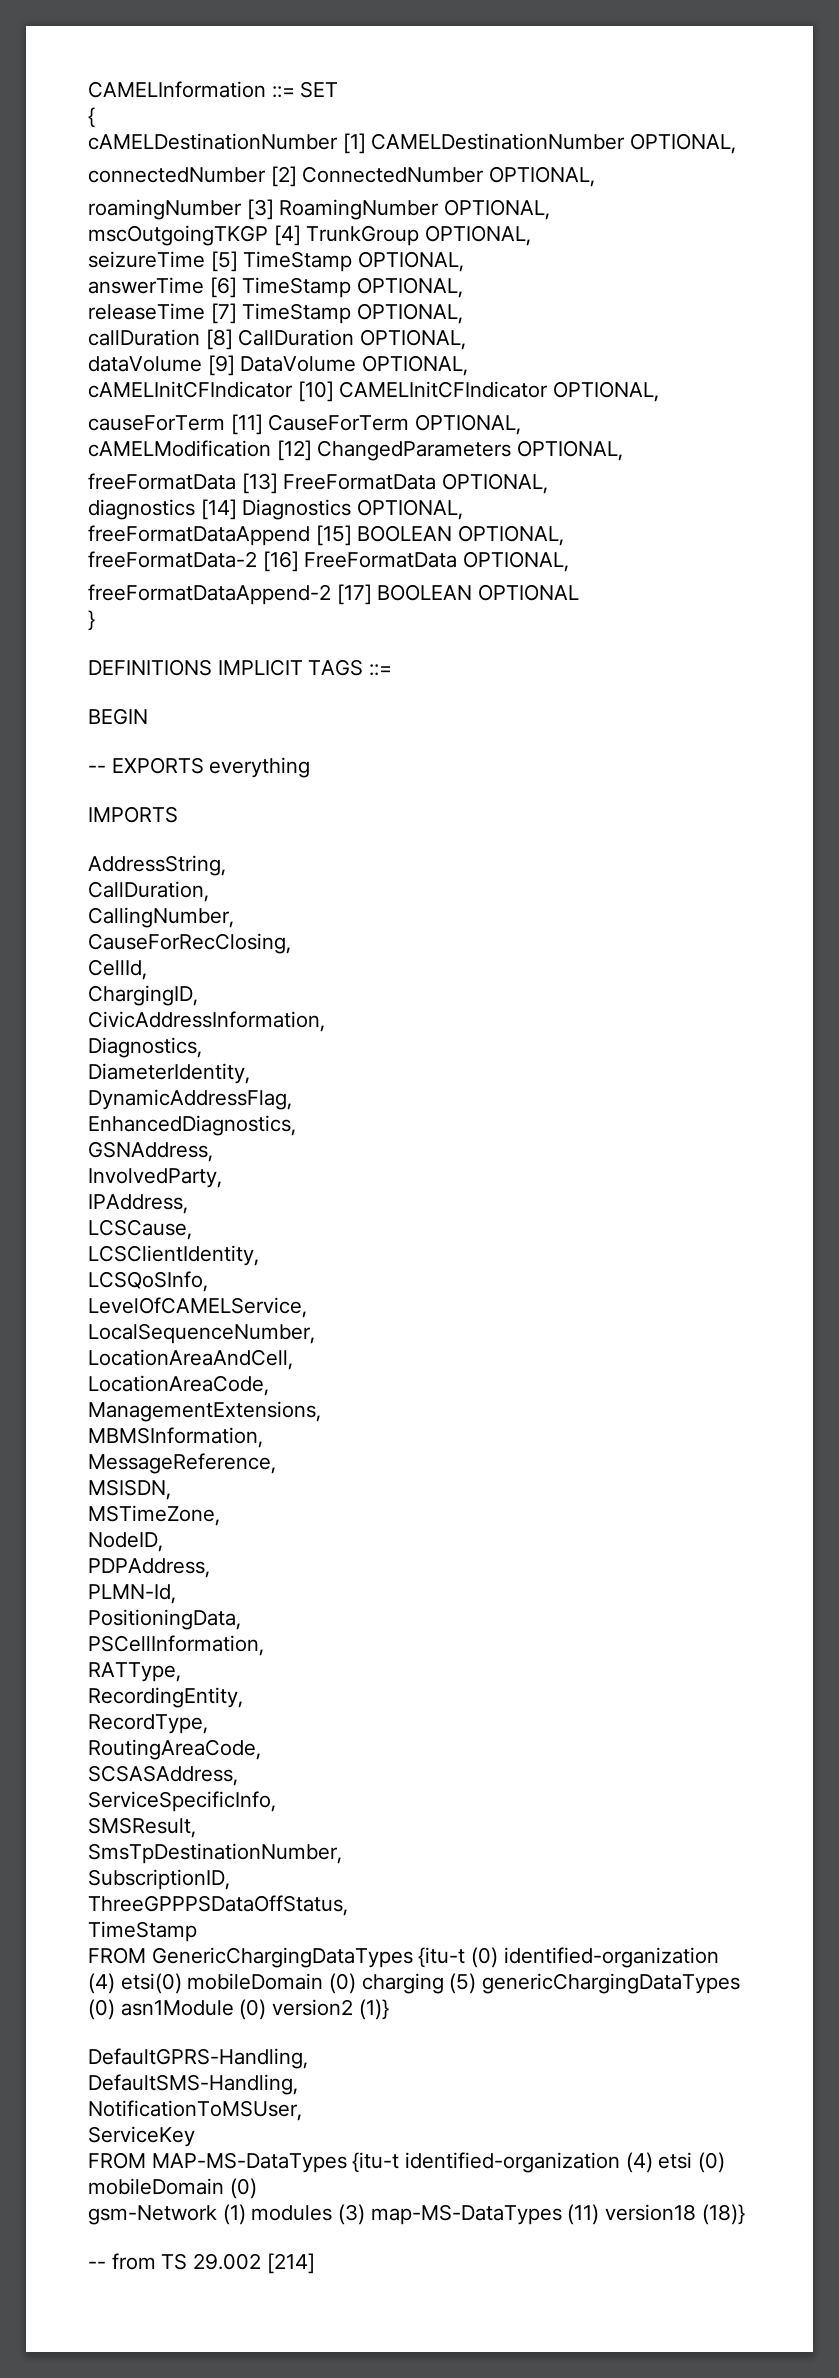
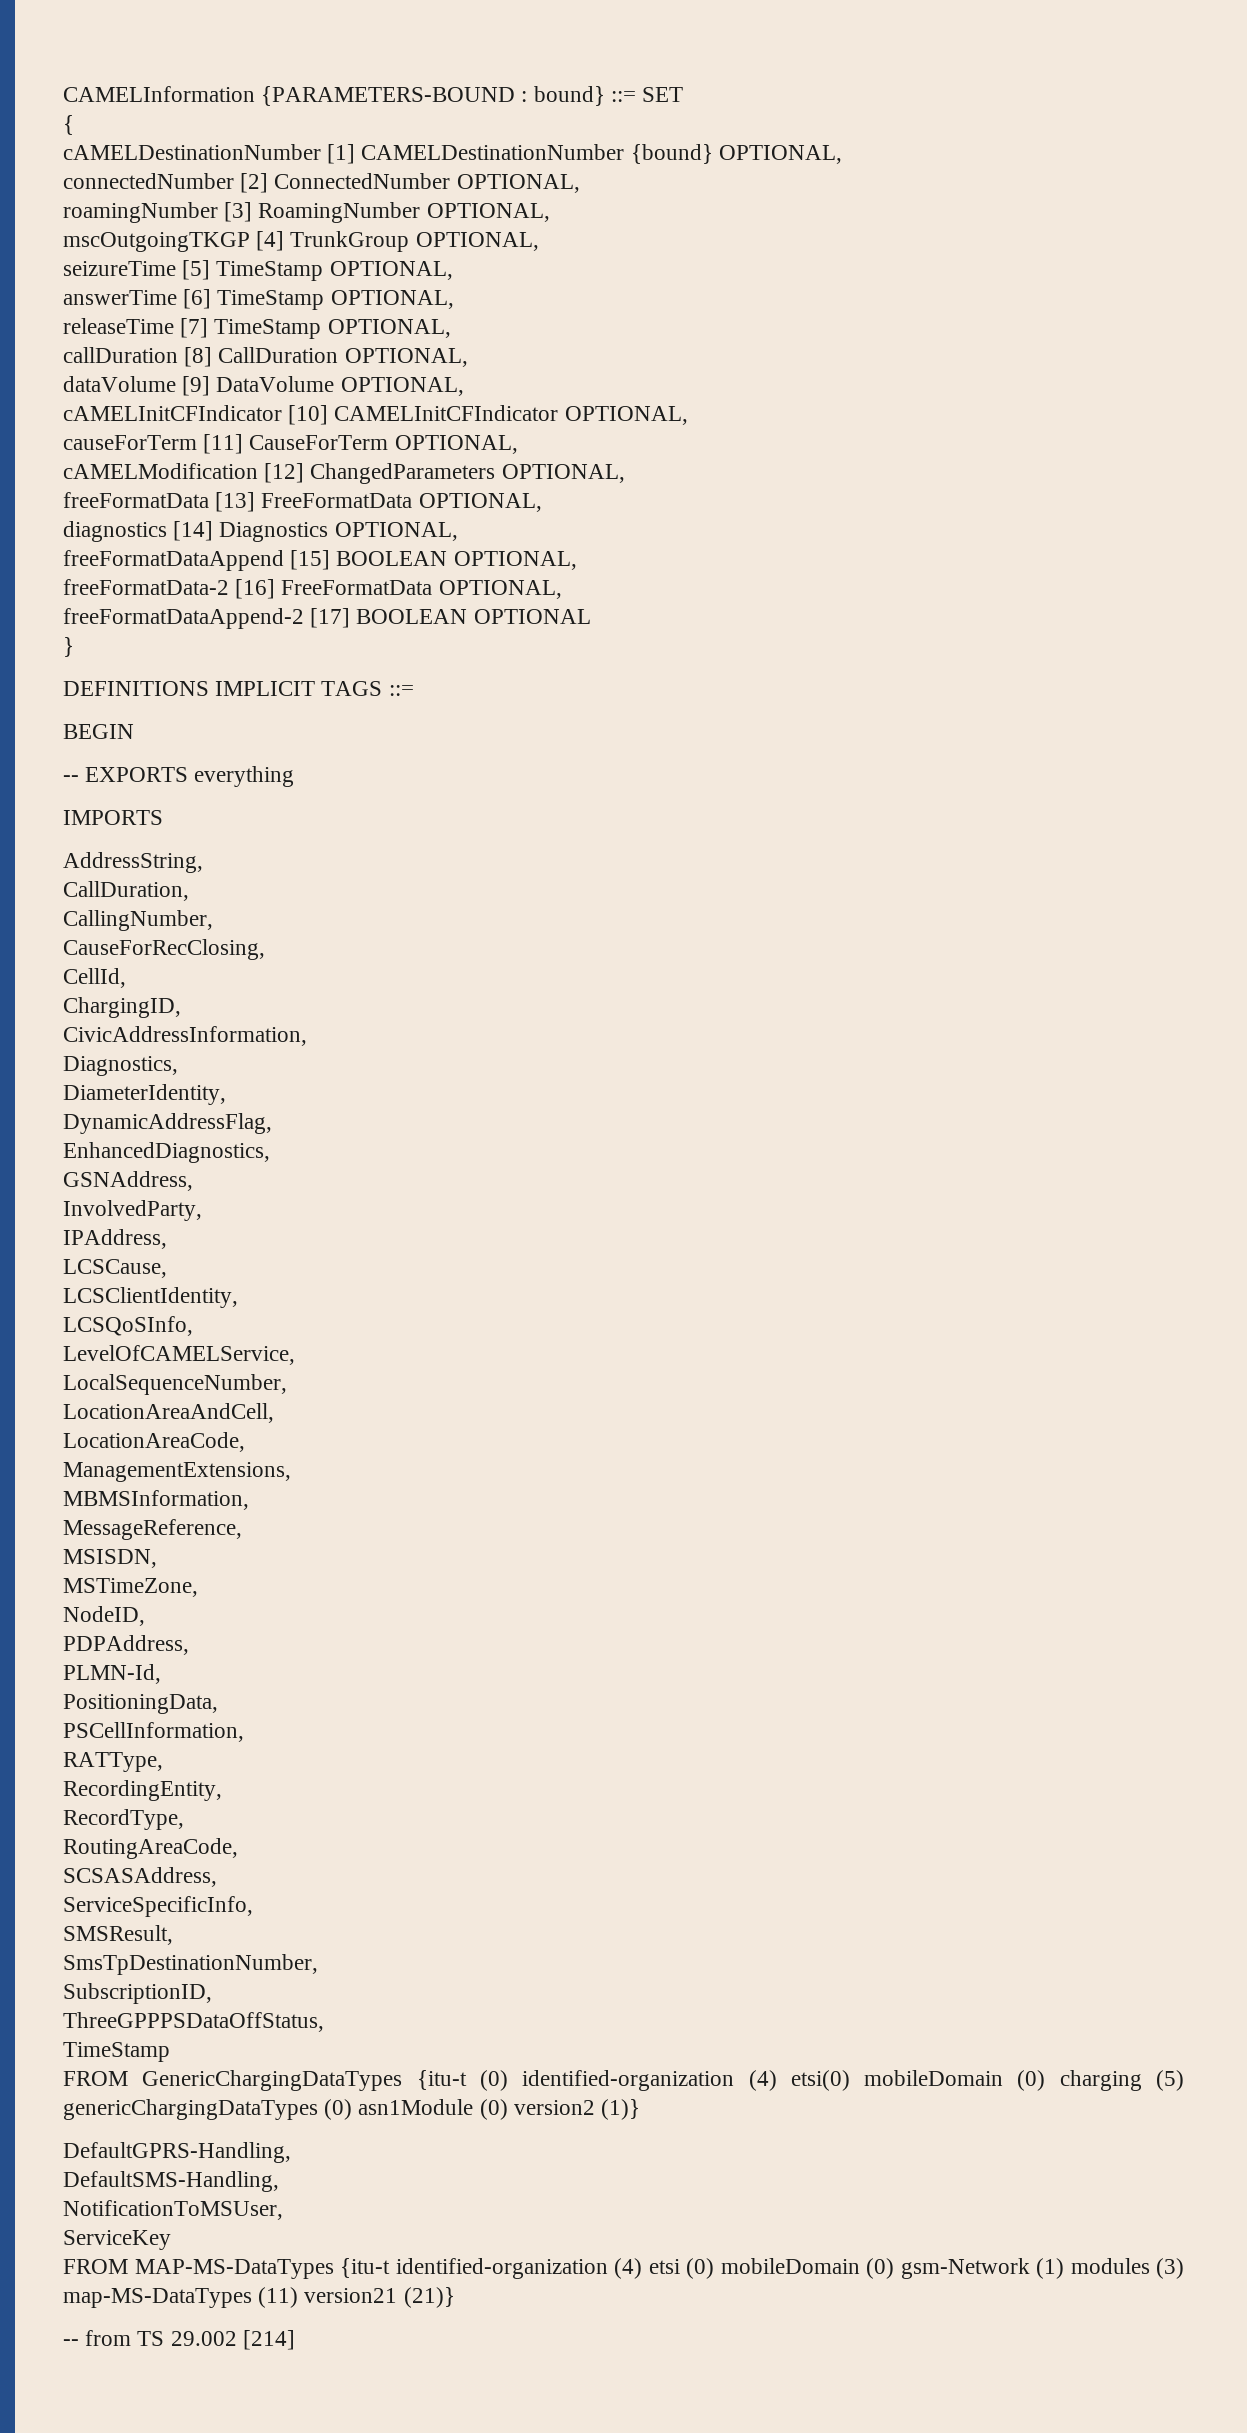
(266, 89) none -> [261,86,605,106] {PARAMETERS-BOUND : bound}
(626, 141) none -> [630,144,713,164] {bound}
(257, 2188) // -> (894, 2268) none
[605,2204,745,2225] version18 (18)} -> [304,2287,455,2308] version21 (21)}

